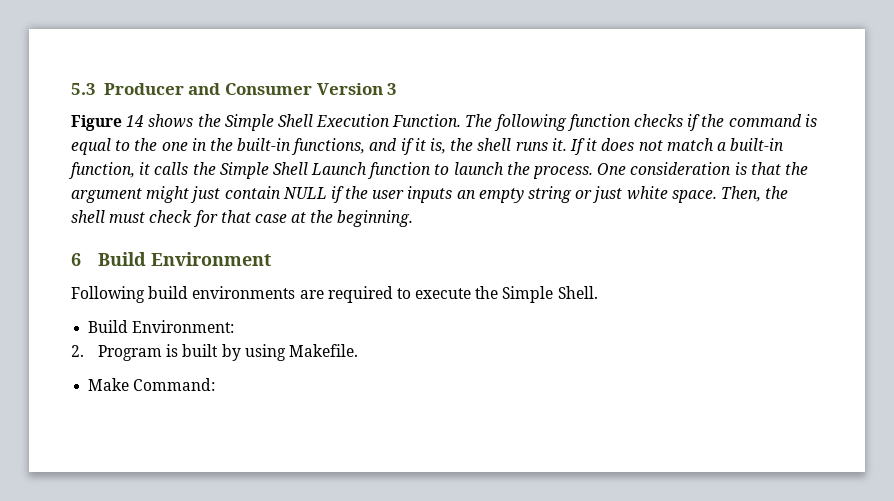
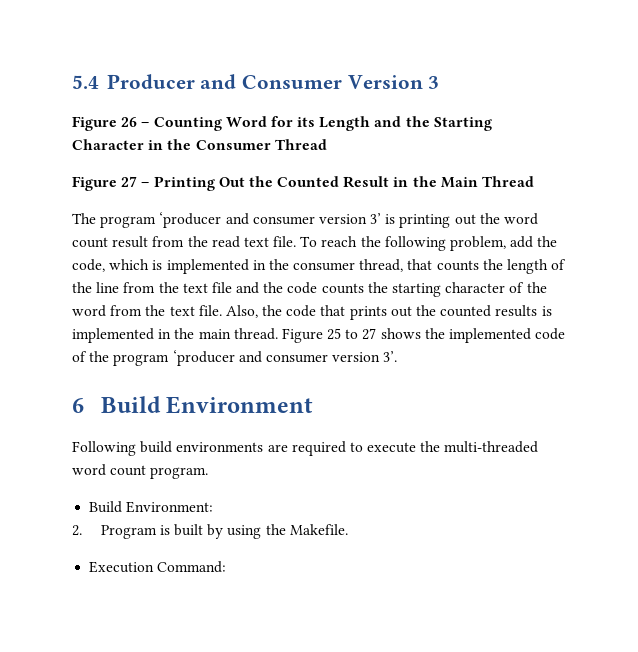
[71,83,96,95] 5.3 -> [72,75,99,89] 5.4
[126,114,817,131] [71,138,785,155] [68,162,808,179] [71,186,789,203] [71,210,414,227] 14 shows the Simple Shell Execution Function. The following function checks if the command is equal to the one in the built-in functions, and if it is, the shell runs it. If it does not match a built-in function, it calls the Simple Shell Launch function to launch the process. One consideration is that the argument might just contain NULL if the user inputs an empty string or just white space. Then, the shell must check for that case at the beginning. -> [121,116,492,131] [72,139,327,150] [72,176,535,191] [72,212,539,228] [72,236,558,251] [72,259,567,274] [72,282,547,297] [72,305,552,320] [72,328,566,343] [72,350,398,366] 26 – Counting Word for its Length and the Starting Character in the Consumer Thread // Figure 27 – Printing Out the Counted Result in the Main Thread // The program ‘producer and consumer version 3’ is printing out the word count result from the read text file. To reach the following problem, add the code, which is implemented in the consumer thread, that counts the length of the line from the text file and the code counts the starting character of the word from the text file. Also, the code that prints out the counted results is implemented in the main thread. Figure 25 to 27 shows the implemented code of the program ‘producer and consumer version 3’.
[502,286,598,303] Simple Shell. -> [444,441,539,453] [72,464,209,479] multi-threaded word count program.
(286, 352) none -> [265,524,286,535] the
[88,378,130,391] Make -> [89,561,155,573] Execution

